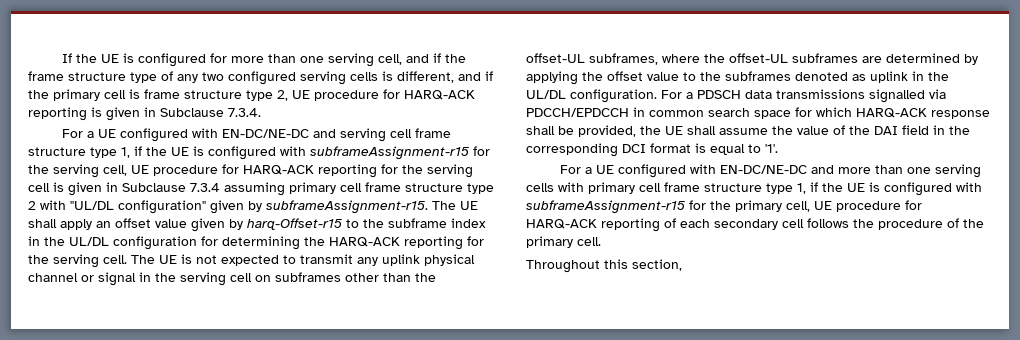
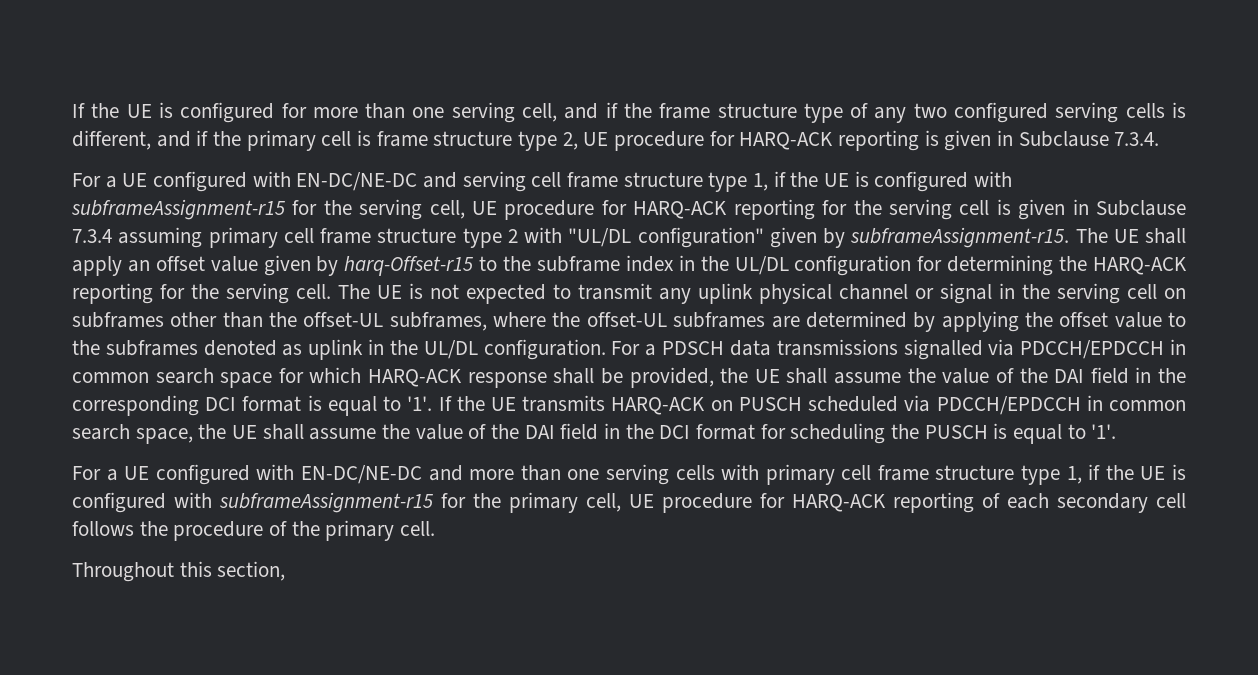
(778, 148) none -> [438,395,1186,415] [72,423,1117,444] If the UE transmits HARQ-ACK on PUSCH scheduled via PDCCH/EPDCCH in common search space, the UE shall assume the value of the DAI field in the DCI format for scheduling the PUSCH is equal to '1'.

